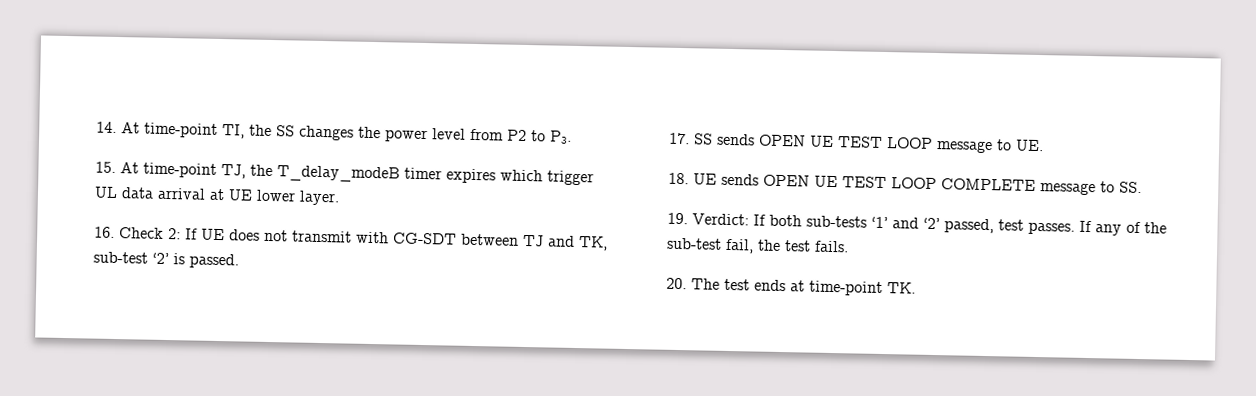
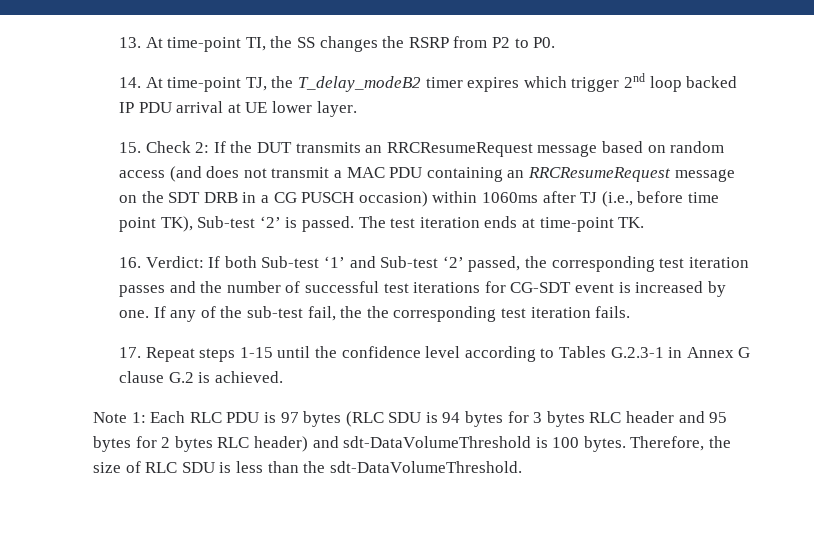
[96,121,118,134] 14. -> [119,37,142,48] 13.
[385,128,467,143] power level -> [408,37,449,48] RSRP
[550,130,573,144] [95,161,117,173] P3. // 15. -> [533,37,556,48] [119,77,142,88] P0. // 14.
[277,165,401,183] T_delay_modeB -> [298,76,422,92] T_delay_modeB2
[94,186,155,199] UL data -> [624,73,738,92] [119,102,172,113] 2nd loop backed IP PDU
[94,226,116,238] 16. -> [119,142,142,153] 15.
[201,228,609,251] [93,251,240,269] [669,132,1045,154] [668,172,1143,196] [667,212,689,225] UE does not transmit with CG-SDT between TJ and TK, sub-test ‘2’ is passed. // 17. SS sends OPEN UE TEST LOOP message to UE. // 18. UE sends OPEN UE TEST LOOP COMPLETE message to SS. // 19. -> [230,141,725,157] [119,166,735,182] [119,191,719,207] [119,216,645,232] [119,257,142,268] the DUT transmits an RRCResumeRequest message based on random access (and does not transmit a MAC PDU containing an RRCResumeRequest message on the SDT DRB in a CG PUSCH occasion) within 1060ms after TJ (i.e., before time point TK), Sub-test ‘2’ is passed. The test iteration ends at time-point TK. // 16.
[806,215,868,228] sub-tests -> [261,256,320,268] Sub-test
(920, 223) none -> [380,256,439,268] Sub-test
[998,219,1076,235] test passes. -> [525,256,749,272] [119,281,726,297] [119,310,150,318] the corresponding test iteration passes and the number of successful test iterations for CG-SDT event is increased by one.
[784,240,850,253] [666,277,917,297] test fails. // 20. The test ends at time-point TK. -> [366,306,631,322] [119,346,751,362] [119,371,283,383] [93,411,728,427] [93,436,732,452] [93,461,522,473] the corresponding test iteration fails. // 17. Repeat steps 1-15 until the confidence level according to Tables G.2.3-1 in Annex G clause G.2 is achieved. // Note 1: Each RLC PDU is 97 bytes (RLC SDU is 94 bytes for 3 bytes RLC header and 95 bytes for 2 bytes RLC header) and sdt-DataVolumeThreshold is 100 bytes. Therefore, the size of RLC SDU is less than the sdt-DataVolumeThreshold.

